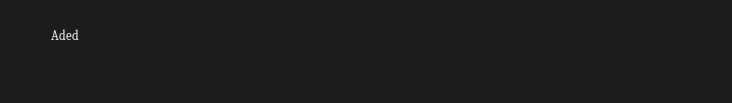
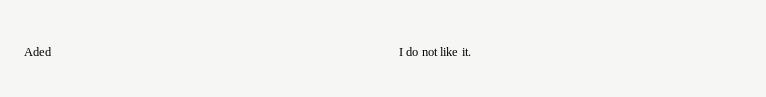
(79, 34) none -> [399,47,471,56] // I do not like it.

